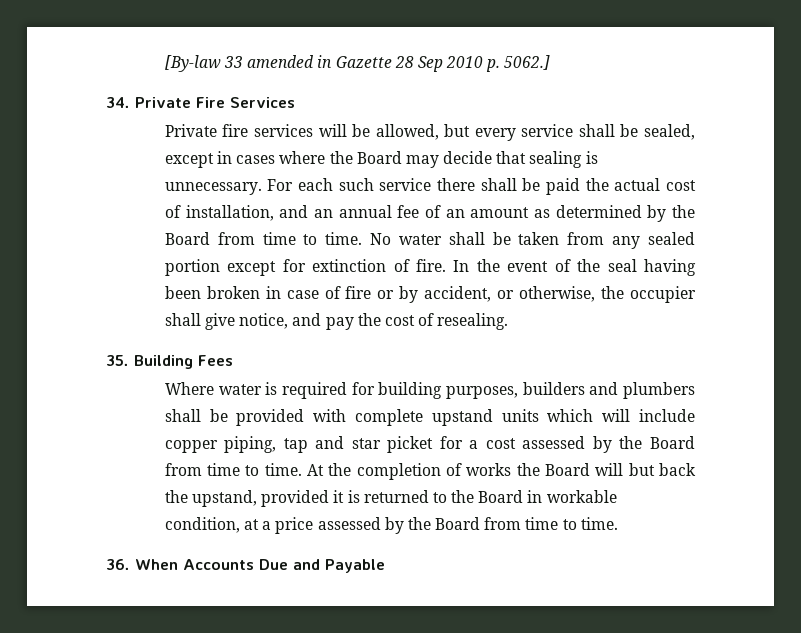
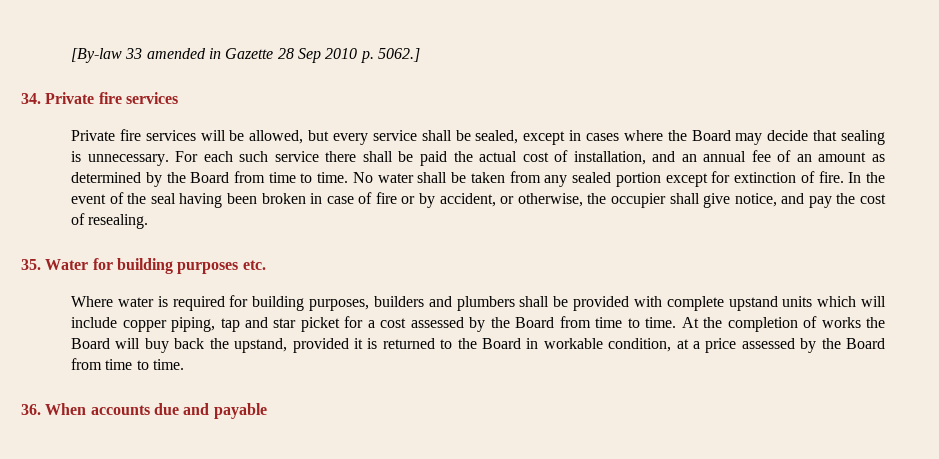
[196,97,295,108] Fire Services -> [98,92,178,104] fire services
[134,355,233,369] Building Fees -> [45,258,266,274] Water for building purposes etc.
[628,463,655,476] but -> [144,338,169,353] buy
[183,559,385,573] Accounts Due and Payable -> [90,403,267,419] accounts due and payable

